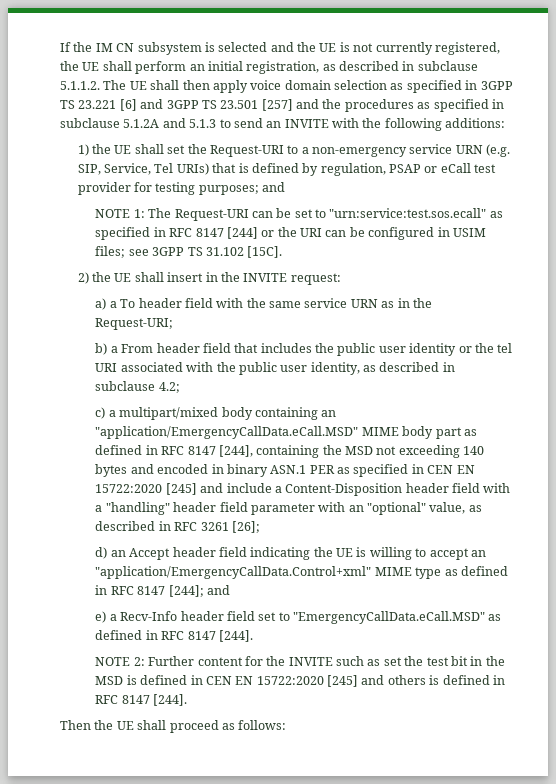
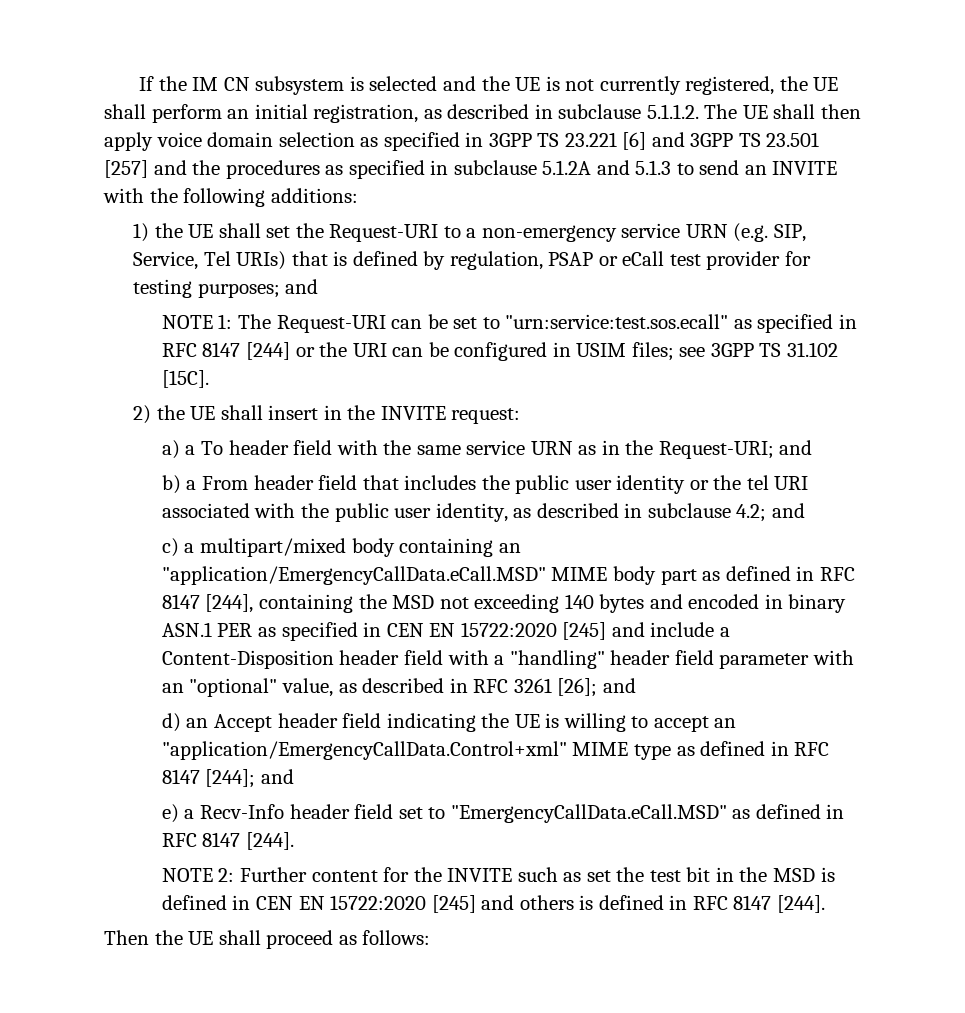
(174, 324) none -> [779,440,813,455] and
(180, 387) none -> [771,503,805,518] and
(260, 527) none -> [602,678,636,693] and

